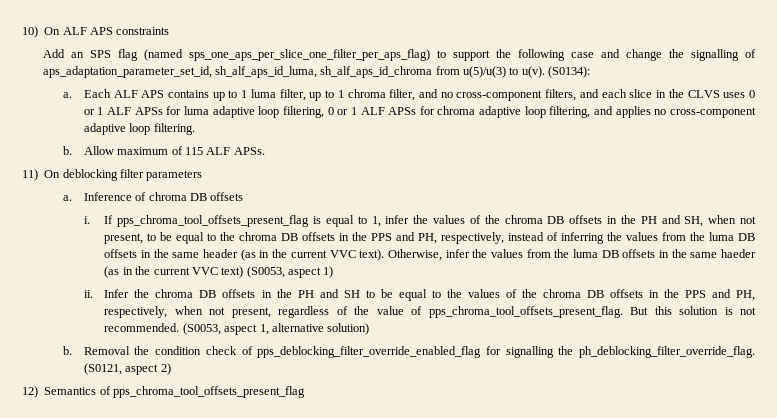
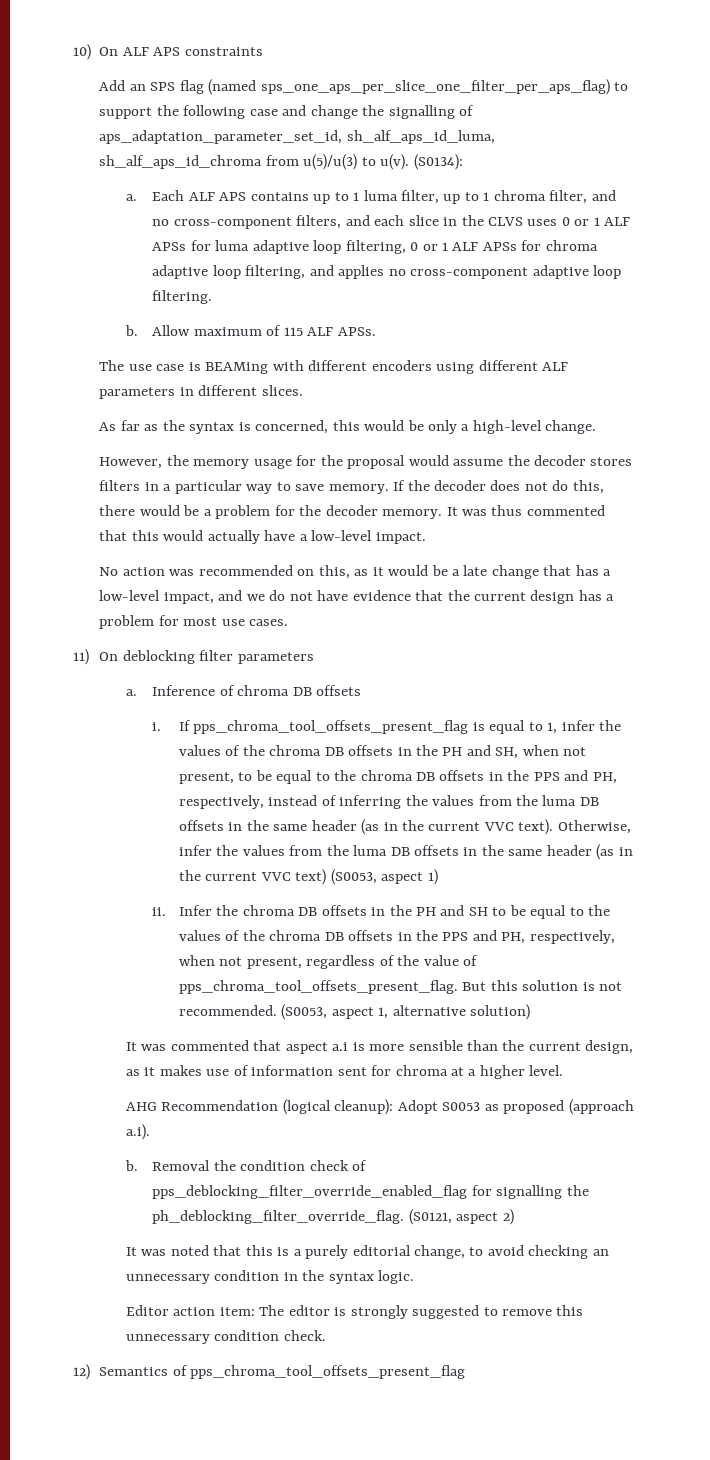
(265, 151) none -> [99,360,568,374] [99,385,303,399] [99,420,597,434] [99,455,633,469] [99,480,604,494] [99,505,605,519] [99,530,426,544] [99,565,612,579] [99,590,615,604] [99,615,289,629] // The use case is BEAMing with different encoders using different ALF parameters in different slices. // As far as the syntax is concerned, this would be only a high-level change. // However, the memory usage for the proposal would assume the decoder stores filters in a particular way to save memory. If the decoder does not do this, there would be a problem for the decoder memory. It was thus commented that this would actually have a low-level impact. // No action was recommended on this, as it would be a late change that has a low-level impact, and we do not have evidence that the current design has a problem for most use cases.
[721,249,757,258] haeder -> [546,845,592,856] header
(370, 329) none -> [125,1040,634,1054] [125,1065,564,1079] [125,1099,634,1115] [125,1124,150,1140] // It was commented that aspect a.i is more sensible than the current design, as it makes use of information sent for chroma at a higher level. // AHG Recommendation (logical cleanup): Adopt S0053 as proposed (approach a.i).
(171, 369) none -> [125,1245,609,1259] [125,1270,415,1284] [125,1305,584,1319] [125,1330,326,1344] // It was noted that this is a purely editorial change, to avoid checking an unnecessary condition in the syntax logic. // Editor action item: The editor is strongly suggested to remove this unnecessary condition check.

